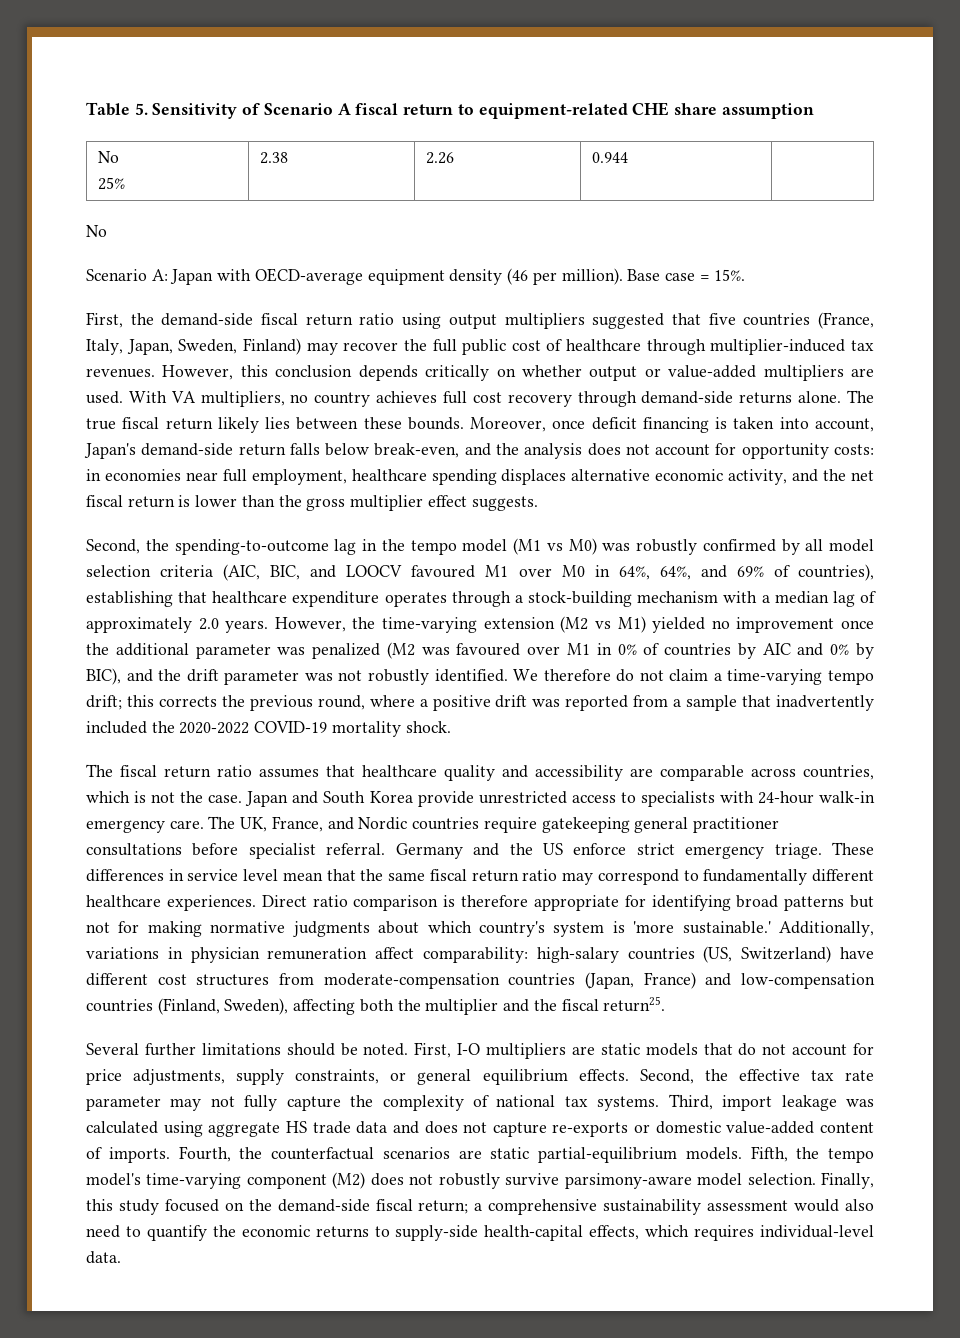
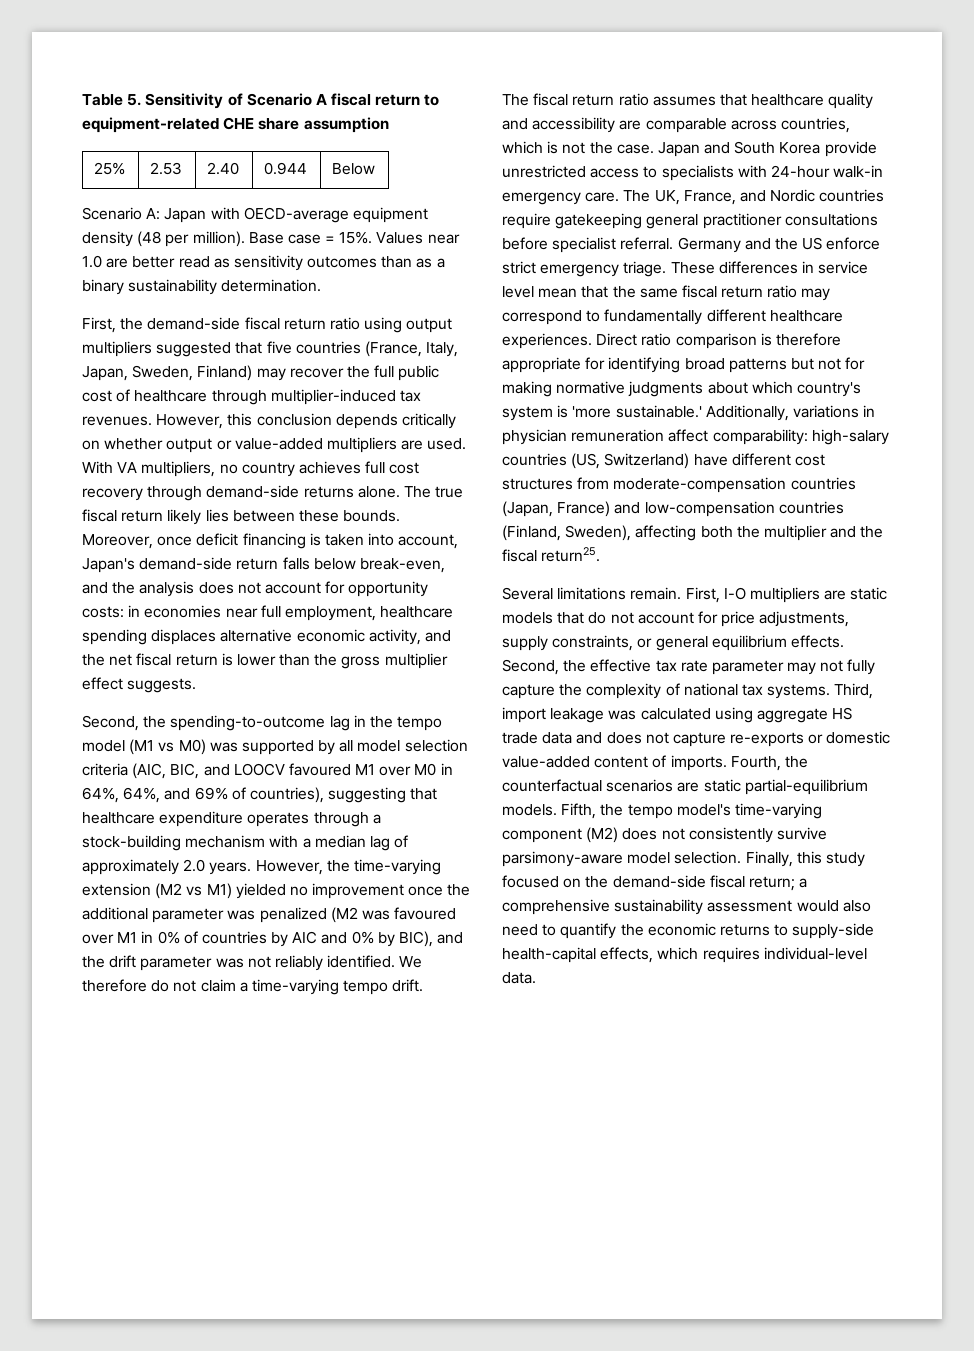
[97,151,119,163] No // -> (389, 125) none
[259,152,288,164] [425,152,454,164] 2.38 | 2.26 -> [150,162,183,175] [207,162,240,175] 2.53 | 2.40
[86,225,107,237] // No -> [332,163,376,175] Below
[507,268,529,285] (46 -> [137,231,162,247] (48
(746, 275) none -> [376,232,460,244] [82,255,445,271] [82,279,322,295] Values near 1.0 are better read as sensitivity outcomes than as a binary sustainability determination.
[636,539,776,555] robustly confirmed -> [241,740,314,755] supported
[86,591,173,607] establishing -> [328,787,407,803] suggesting
[367,669,429,685] robustly -> [274,955,323,971] reliably
[86,695,874,711] [86,721,451,737] drift; this corrects the previous round, where a positive drift was reported from a sample that inadvertently included the 2020-2022 COVID-19 mortality shock. -> [392,979,424,992] drift.
[144,1043,409,1056] further limitations should be noted. -> [557,587,682,600] limitations remain.
[438,1173,500,1189] robustly -> [688,827,773,843] consistently

